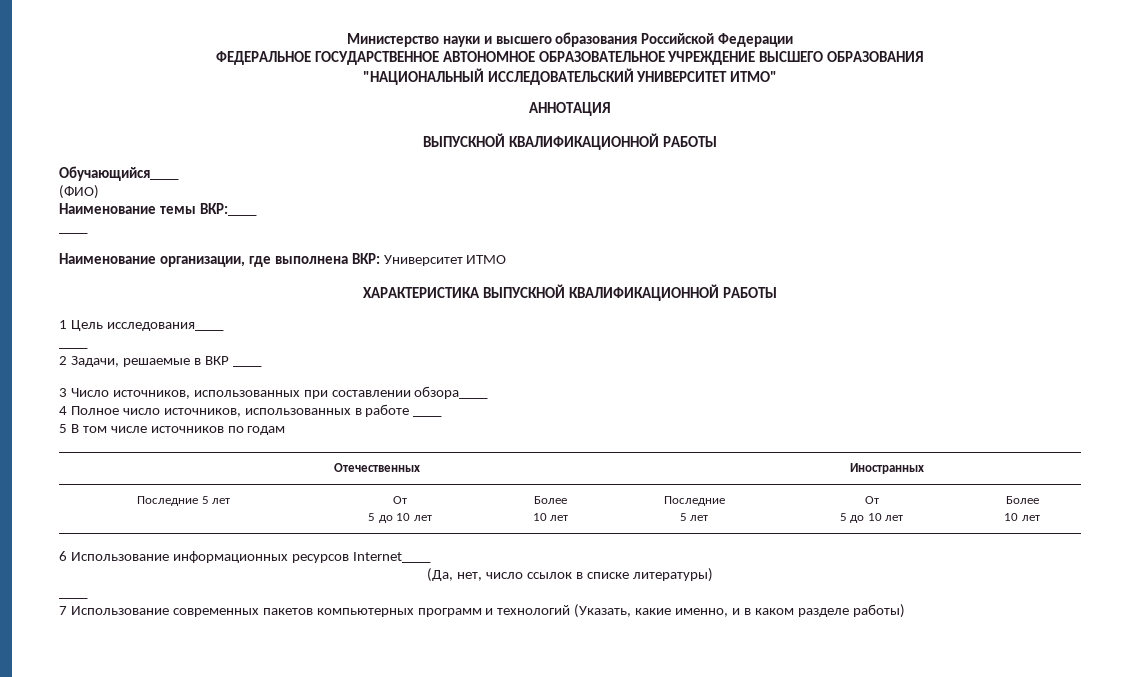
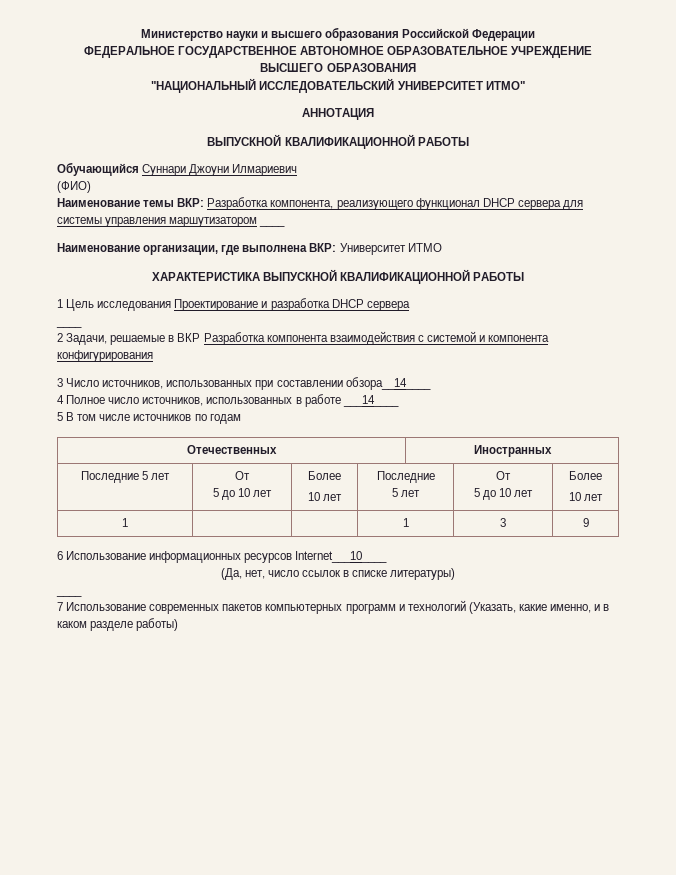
[59,166,179,181] Обучающийся____ -> [57,162,298,176] Обучающийся Суннари Джоуни Илмариевич
[199,203,257,216] ВКР:____ // -> [177,197,583,210] [57,217,258,227] ВКР: Разработка компонента, реализующего функционал DHCP сервера для системы управления маршутизатором
[106,322,224,331] исследования____ -> [97,298,410,311] исследования Проектирование и разработка DHCP сервера
[232,365,262,367] ____ -> [203,331,550,345] [57,350,153,362] Разработка компонента взаимодействия с системой и компонента конфигурирования
[414,386,489,399] обзора____ -> [345,377,431,390] обзора__14____
[413,415,443,417] ____ -> [342,395,399,407] ___14____
(1040, 518) none -> [122,518,128,527] [402,518,409,527] [499,518,506,527] [582,518,589,527] // 1 | | | 1 | 3 | 9
[352,552,431,563] Internet____ -> [295,551,388,563] Internet___10____

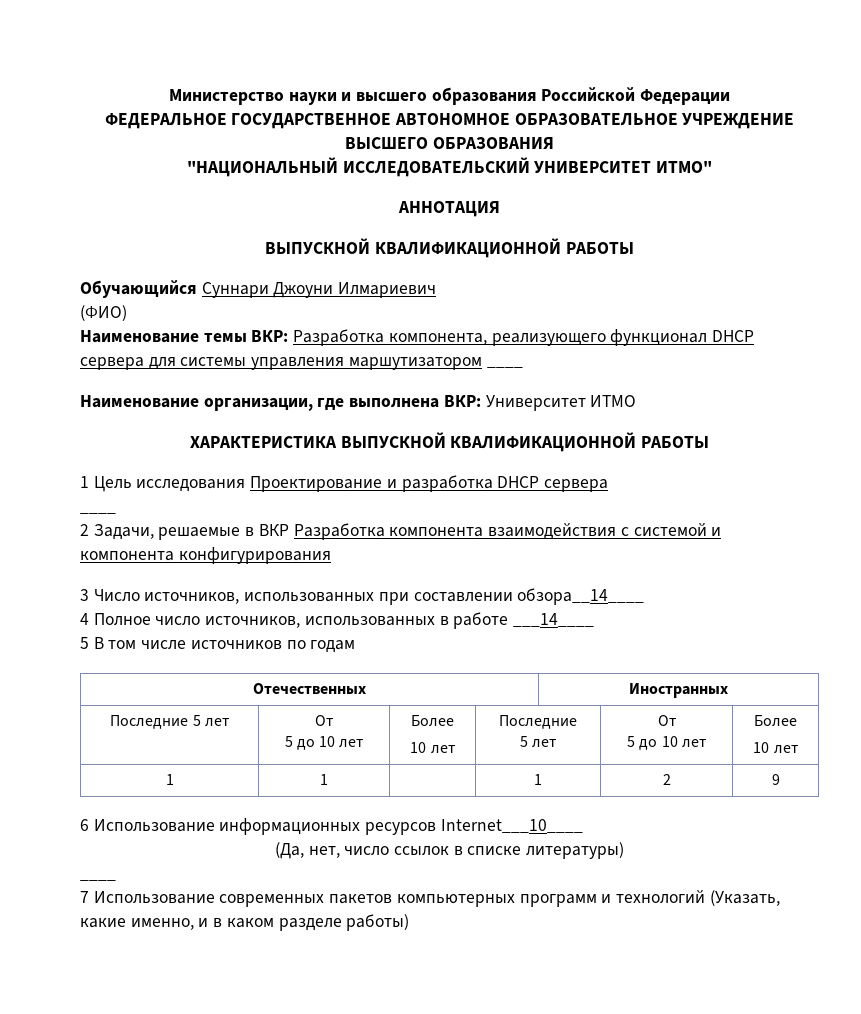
[402,518,409,527] [499,518,506,527] | | 1 | 3 -> [320,774,328,785] [534,774,542,785] [662,774,671,785] 1 | | 1 | 2

